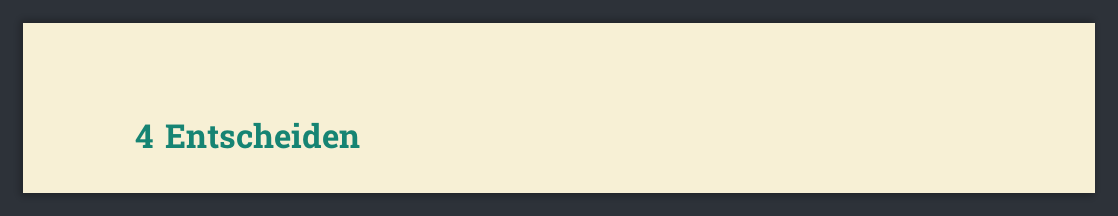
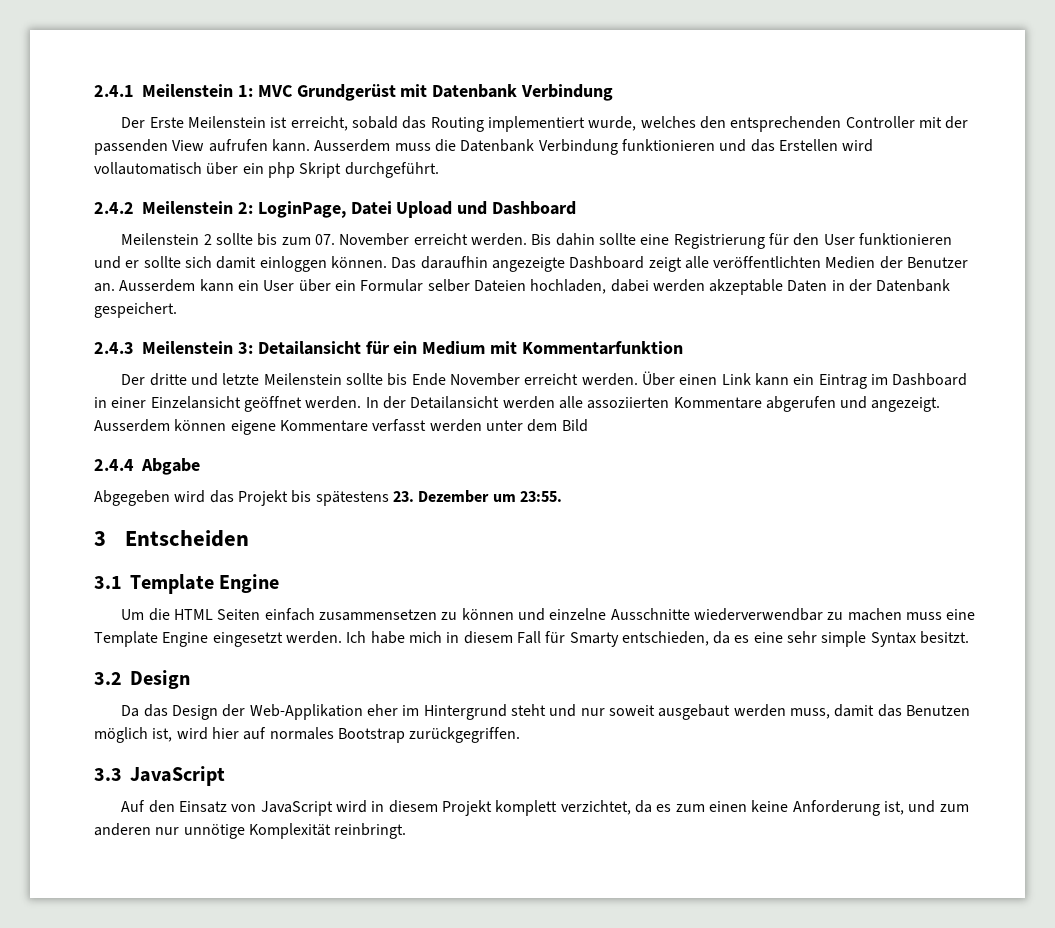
[135,122,360,149] 4 Entscheiden -> [94,84,614,101] [121,116,969,132] [94,139,874,155] [94,162,439,178] [94,201,577,218] [121,233,952,249] [94,256,969,272] [94,279,951,295] [94,302,177,318] [94,341,684,355] [121,371,968,389] [94,396,941,412] [94,419,588,435] [94,458,200,475] [94,490,562,506] [94,530,250,547] [94,574,280,594] [121,608,976,621] [94,631,970,647] [94,670,190,689] [121,704,970,720] [94,727,521,743] [94,766,225,786] [121,800,969,816] [94,823,407,839] 2.4.1 Meilenstein 1: MVC Grundgerüst mit Datenbank Verbindung // Der Erste Meilenstein ist erreicht, sobald das Routing implementiert wurde, welches den entsprechenden Controller mit der passenden View aufrufen kann. Ausserdem muss die Datenbank Verbindung funktionieren und das Erstellen wird vollautomatisch über ein php Skript durchgeführt. // 2.4.2 Meilenstein 2: LoginPage, Datei Upload und Dashboard // Meilenstein 2 sollte bis zum 07. November erreicht werden. Bis dahin sollte eine Registrierung für den User funktionieren und er sollte sich damit einloggen können. Das daraufhin angezeigte Dashboard zeigt alle veröffentlichten Medien der Benutzer an. Ausserdem kann ein User über ein Formular selber Dateien hochladen, dabei werden akzeptable Daten in der Datenbank gespeichert. // 2.4.3 Meilenstein 3: Detailansicht für ein Medium mit Kommentarfunktion // Der dritte und letzte Meilenstein sollte bis Ende November erreicht werden. Über einen Link kann ein Eintrag im Dashboard in einer Einzelansicht geöffnet werden. In der Detailansicht werden alle assoziierten Kommentare abgerufen und angezeigt. Ausserdem können eigene Kommentare verfasst werden unter dem Bild // 2.4.4 Abgabe // Abgegeben wird das Projekt bis spätestens 23. Dezember um 23:55. // 3 Entscheiden // 3.1 Template Engine // Um die HTML Seiten einfach zusammensetzen zu können und einzelne Ausschnitte wiederverwendbar zu machen muss eine Template Engine eingesetzt werden. Ich habe mich in diesem Fall für Smarty entschieden, da es eine sehr simple Syntax besitzt. // 3.2 Design // Da das Design der Web-Applikation eher im Hintergrund steht und nur soweit ausgebaut werden muss, damit das Benutzen möglich ist, wird hier auf normales Bootstrap zurückgegriffen. // 3.3 JavaScript // Auf den Einsatz von JavaScript wird in diesem Projekt komplett verzichtet, da es zum einen keine Anforderung ist, und zum anderen nur unnötige Komplexität reinbringt.

